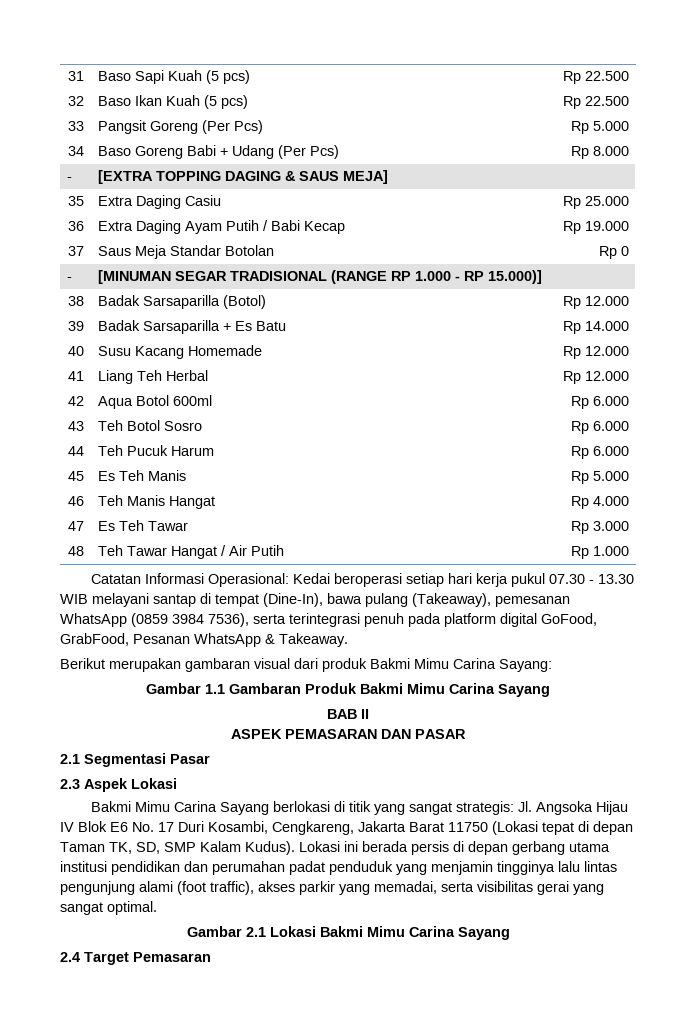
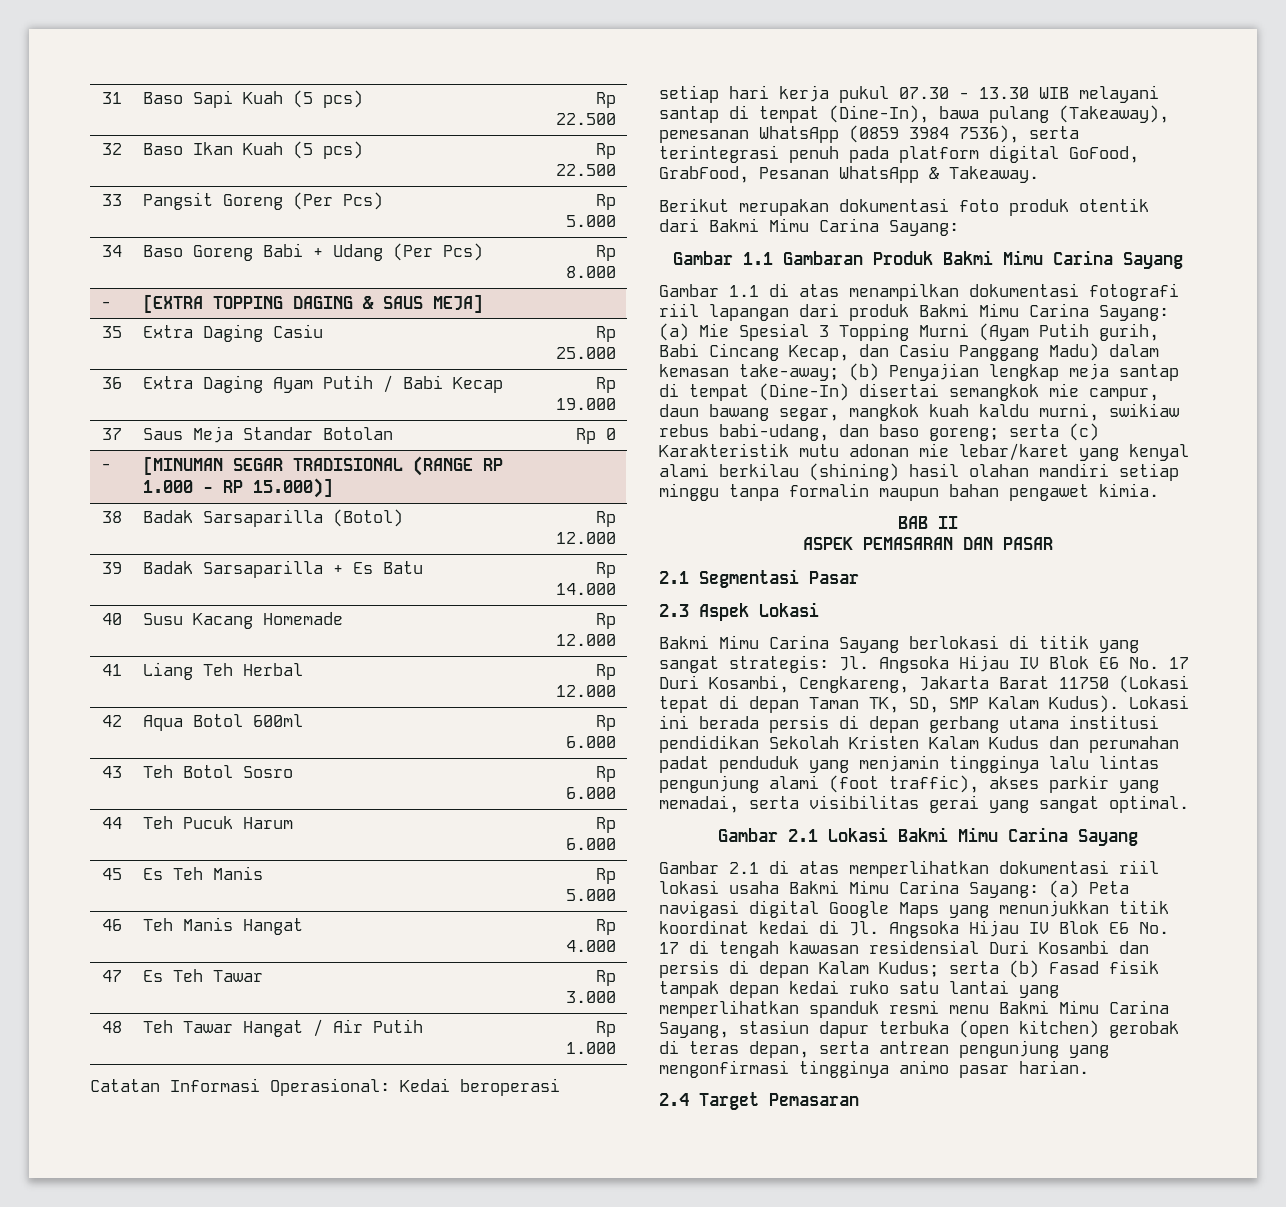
[185,658,367,672] gambaran visual dari produk -> [839,198,1149,216] [659,218,699,232] dokumentasi foto produk otentik dari
(550, 690) none -> [659,283,1179,301] [659,303,1169,321] [659,323,1159,341] [659,343,1159,361] [659,363,1179,381] [659,383,1159,401] [659,403,1179,421] [659,423,1099,441] [659,443,1189,461] [659,463,1179,481] [659,483,1159,501] // Gambar 1.1 di atas menampilkan dokumentasi fotografi riil lapangan dari produk Bakmi Mimu Carina Sayang: (a) Mie Spesial 3 Topping Murni (Ayam Putih gurih, Babi Cincang Kecap, dan Casiu Panggang Madu) dalam kemasan take-away; (b) Penyajian lengkap meja santap di tempat (Dine-In) disertai semangkok mie campur, daun bawang segar, mangkok kuah kaldu murni, swikiaw rebus babi-udang, dan baso goreng; serta (c) Karakteristik mutu adonan mie lebar/karet yang kenyal alami berkilau (shining) hasil olahan mandiri setiap minggu tanpa formalin maupun bahan pengawet kimia.
(180, 868) none -> [769,735,1039,749] Sekolah Kristen Kalam Kudus
(510, 933) none -> [659,860,1159,878] [659,880,1129,898] [659,900,1169,918] [659,920,1169,938] [659,940,1149,958] [659,960,1159,978] [659,980,1059,998] [659,1000,1169,1018] [659,1020,1179,1038] [659,1040,1109,1058] [659,1060,1089,1078] // Gambar 2.1 di atas memperlihatkan dokumentasi riil lokasi usaha Bakmi Mimu Carina Sayang: (a) Peta navigasi digital Google Maps yang menunjukkan titik koordinat kedai di Jl. Angsoka Hijau IV Blok E6 No. 17 di tengah kawasan residensial Duri Kosambi dan persis di depan Kalam Kudus; serta (b) Fasad fisik tampak depan kedai ruko satu lantai yang memperlihatkan spanduk resmi menu Bakmi Mimu Carina Sayang, stasiun dapur terbuka (open kitchen) gerobak di teras depan, serta antrean pengunjung yang mengonfirmasi tingginya animo pasar harian.

